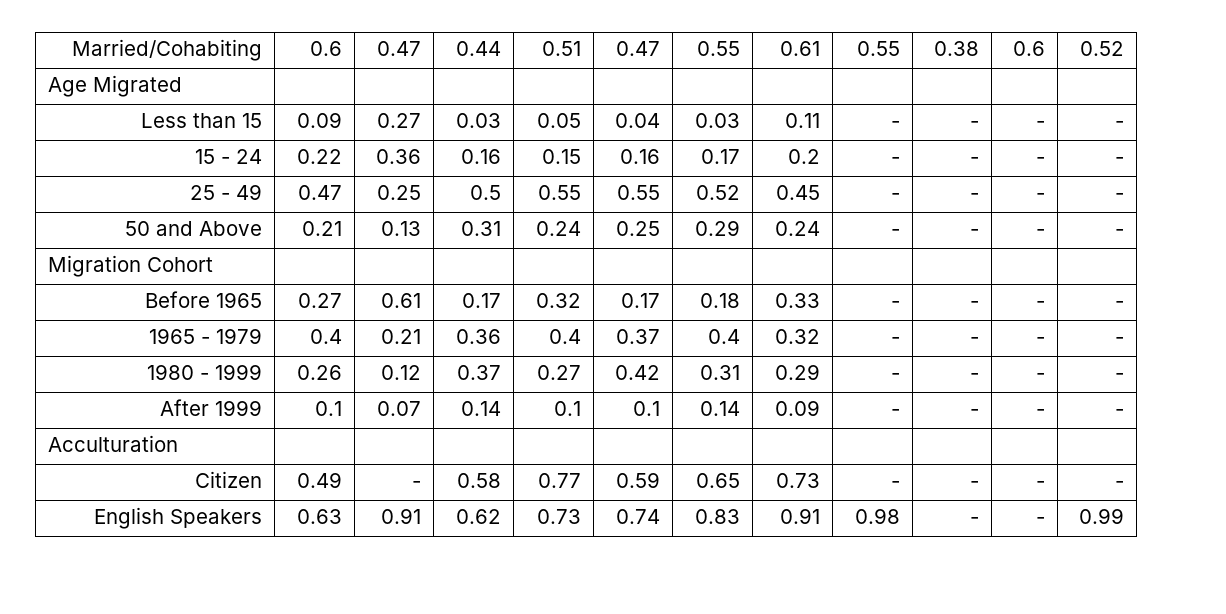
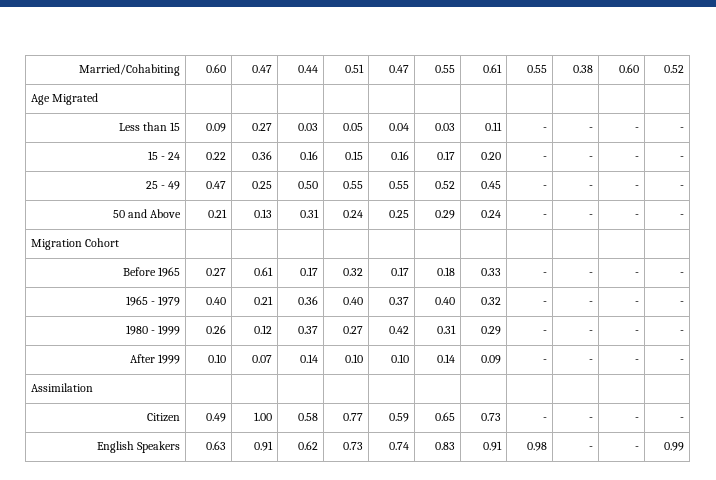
[309,41,342,56] 0.6 -> [206,64,227,73] 0.60
[1012,41,1045,56] 0.6 -> [619,64,640,73] 0.60
[787,149,820,164] 0.2 -> [481,152,502,160] 0.20
[469,185,501,200] 0.5 -> [298,181,319,189] 0.50
[309,329,342,344] 0.4 -> [206,297,227,305] 0.40
[548,329,581,344] [615,329,660,344] [707,329,740,344] 0.4 | 0.37 | 0.4 -> [343,297,364,305] [389,297,410,305] [435,297,456,305] 0.40 | 0.37 | 0.40
[314,401,342,416] 0.1 -> [208,354,227,363] 0.10
[553,401,581,416] [632,401,660,416] 0.1 | 0.1 -> [345,354,364,363] [391,354,410,363] 0.10 | 0.10
[48,435,179,452] Acculturation -> [30,383,93,392] Assimilation
[411,481,421,488] - -> [254,412,273,421] 1.00

